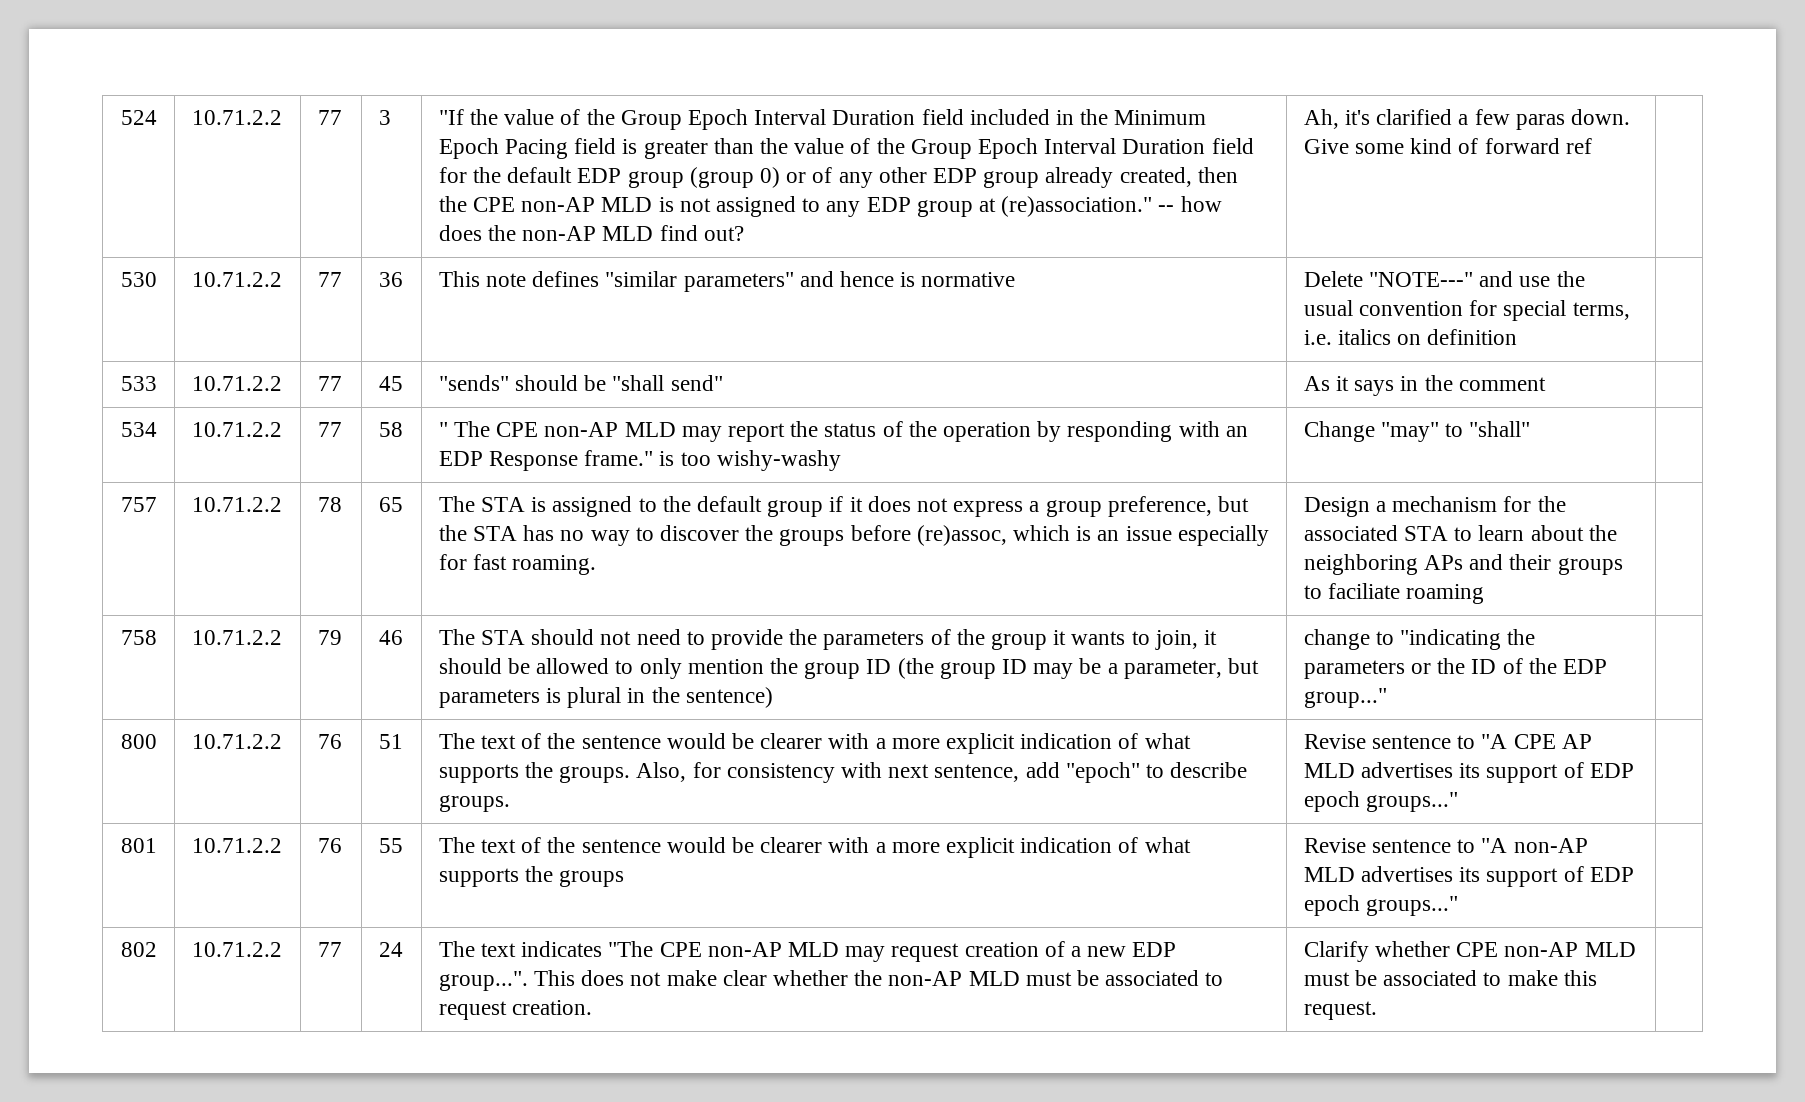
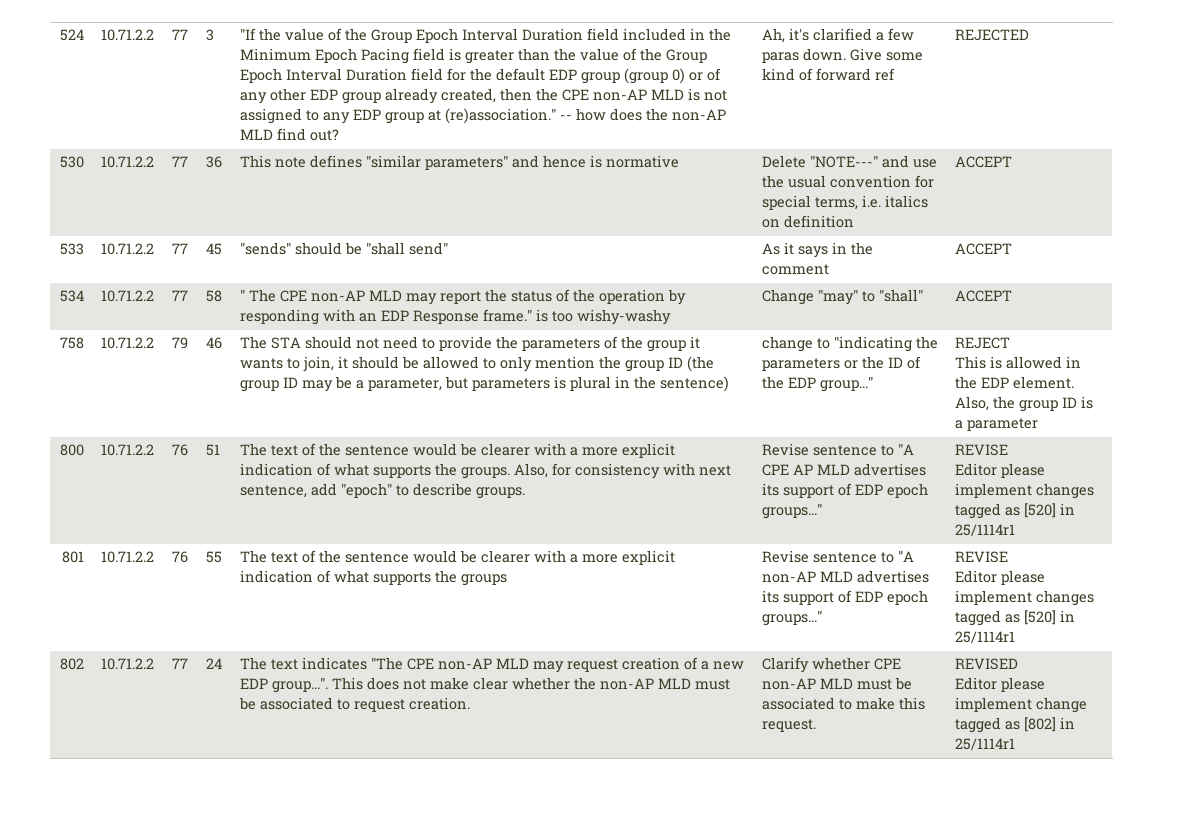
(1592, 146) none -> [954,29,1029,41] REJECTED
(1518, 337) none -> [954,156,1012,168] ACCEPT
(1546, 384) none -> [954,243,1012,255] ACCEPT
[121,497,158,512] [191,497,282,512] [317,497,342,512] [378,497,403,512] [438,496,1250,517] [438,525,1269,546] [438,554,597,575] [1303,496,1566,517] [1303,525,1617,541] [1303,554,1623,575] [1303,583,1485,604] // 757 | 10.71.2.2 | 78 | 65 | The STA is assigned to the default group if it does not express a group preference, but the STA has no way to discover the groups before (re)assoc, which is an issue especially for fast roaming. | Design a mechanism for the associated STA to learn about the neighboring APs and their groups to faciliate roaming | -> [954,290,1012,302] ACCEPT
(1387, 698) none -> [954,337,1010,349] [954,356,1081,369] [954,376,1074,389] [954,396,1093,412] [954,418,1038,431] REJECT // This is allowed in the EDP element. Also, the group ID is a parameter
(1458, 802) none -> [954,444,1008,456] [954,463,1045,478] [954,483,1094,499] [954,503,1075,519] [954,524,1015,536] REVISE // Editor please implement changes tagged as [520] in 25/1114r1
(1458, 906) none -> [954,551,1008,563] [954,570,1045,585] [954,590,1094,606] [954,610,1075,626] [954,631,1015,643] REVISE // Editor please implement changes tagged as [520] in 25/1114r1
(1377, 1010) none -> [954,658,1018,670] [954,677,1045,692] [954,697,1087,713] [954,717,1075,733] [954,738,1015,750] REVISED // Editor please implement change tagged as [802] in 25/1114r1

